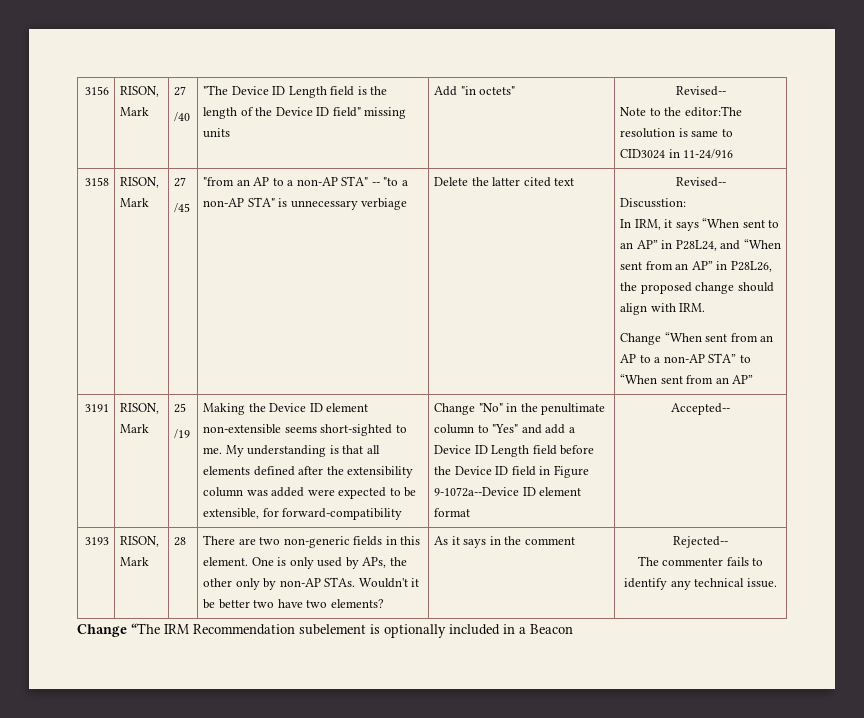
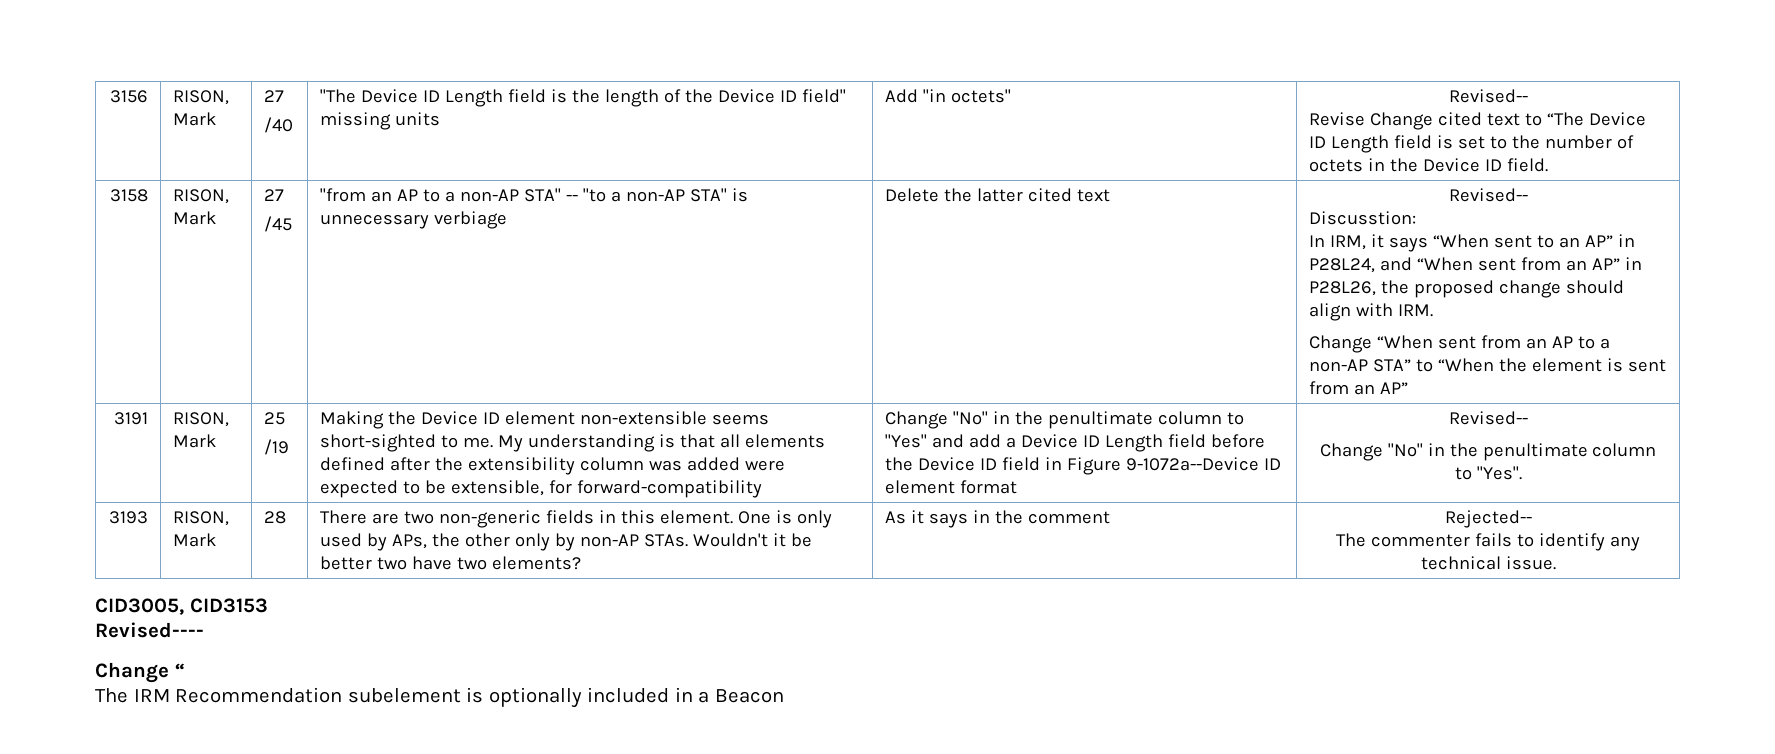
[620,106,742,117] [620,128,733,138] [620,149,734,159] Note to the editor:The resolution is same to CID3024 in 11-24/916 -> [1308,112,1646,130] [1308,135,1634,153] [1308,158,1548,172] Revise Change cited text to “The Device ID Length field is set to the number of octets in the Device ID field.
(658, 379) none -> [1498,358,1623,372] the element is
[671,403,730,415] Accepted-- -> [1448,411,1528,425] [1319,443,1657,461] [1454,466,1522,480] Revised-- // Change "No" in the penultimate column to "Yes".
[77,623,160,637] // Change “The -> [95,598,268,615] [95,622,204,638] [95,662,185,683] [95,688,128,703] // CID3005, CID3153 // Revised---- // Change “ // The

